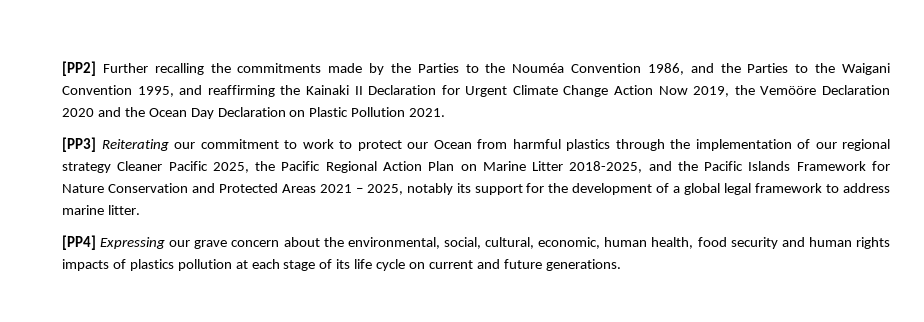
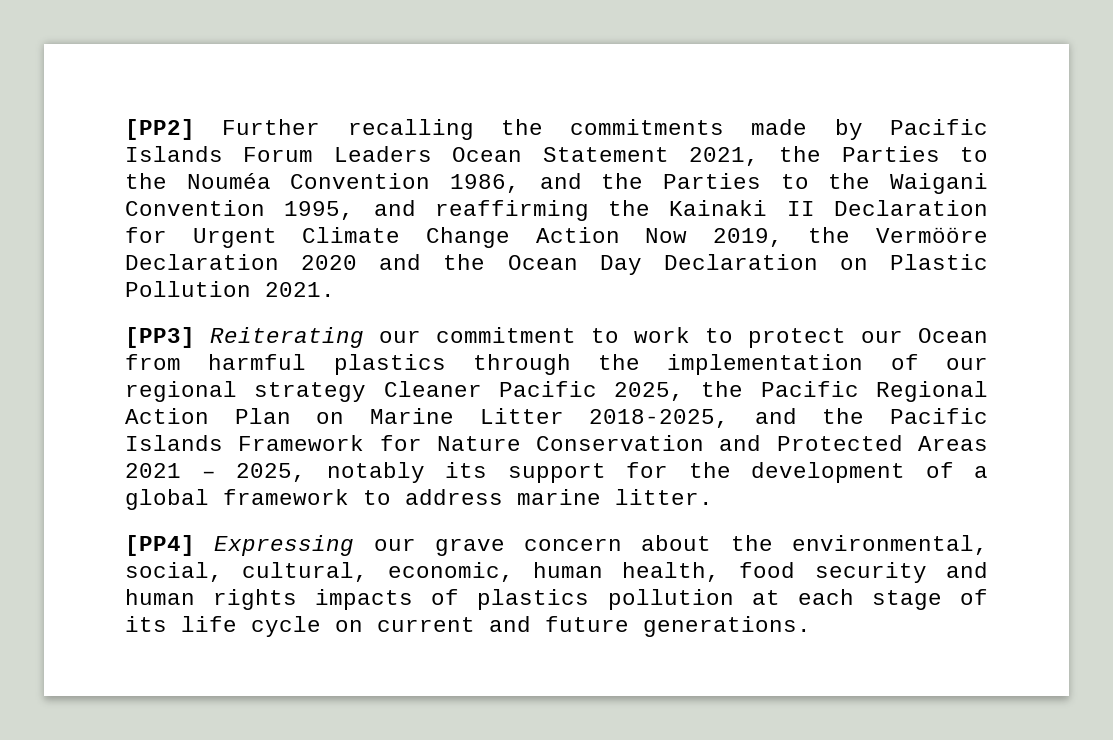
(385, 69) none -> [890,119,989,135] [125,146,759,166] Pacific Islands Forum Leaders Ocean Statement 2021,
[760,86,817,95] Vemööre -> [876,227,988,243] Vermööre
[724,183,752,195] legal -> (209, 499) none

